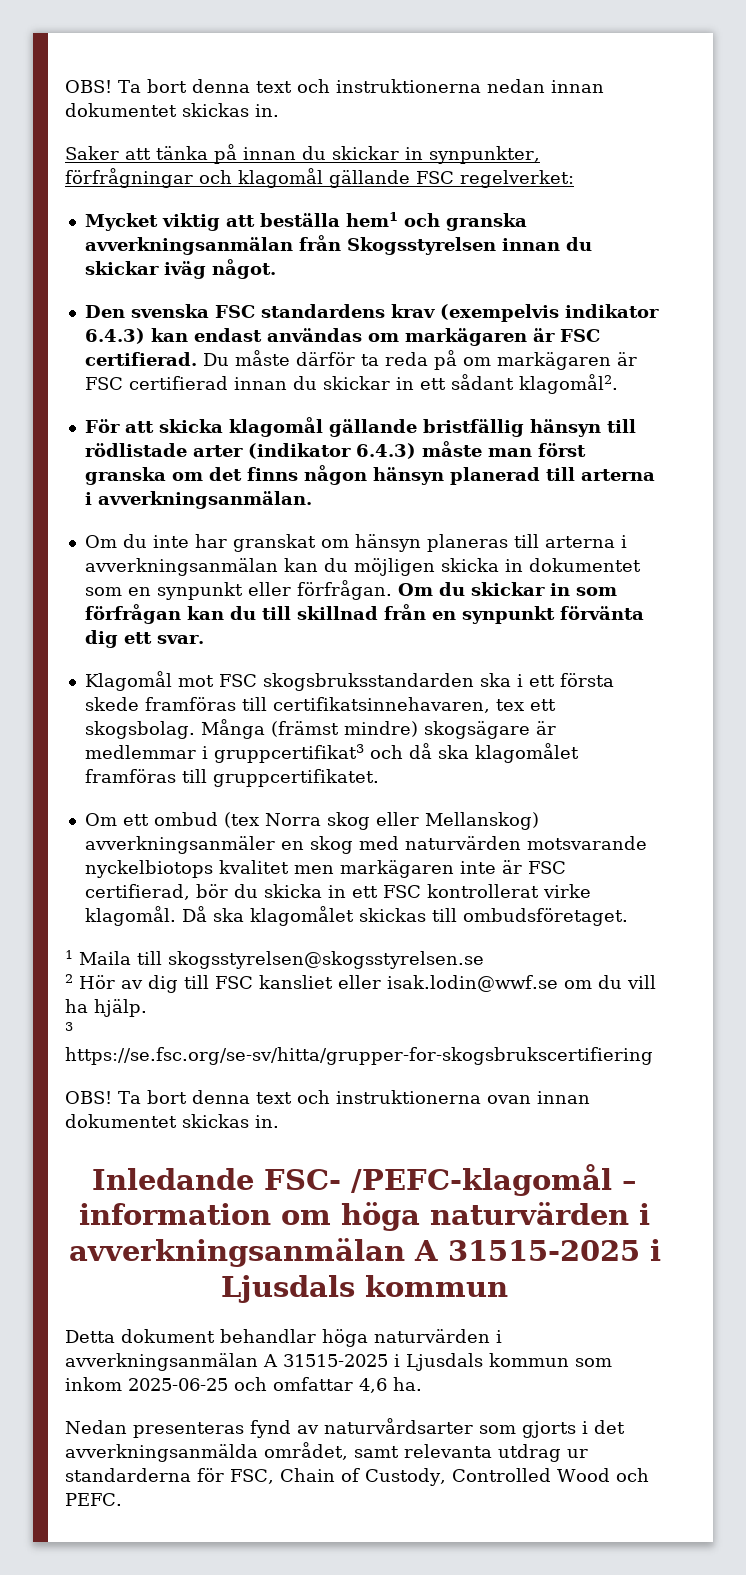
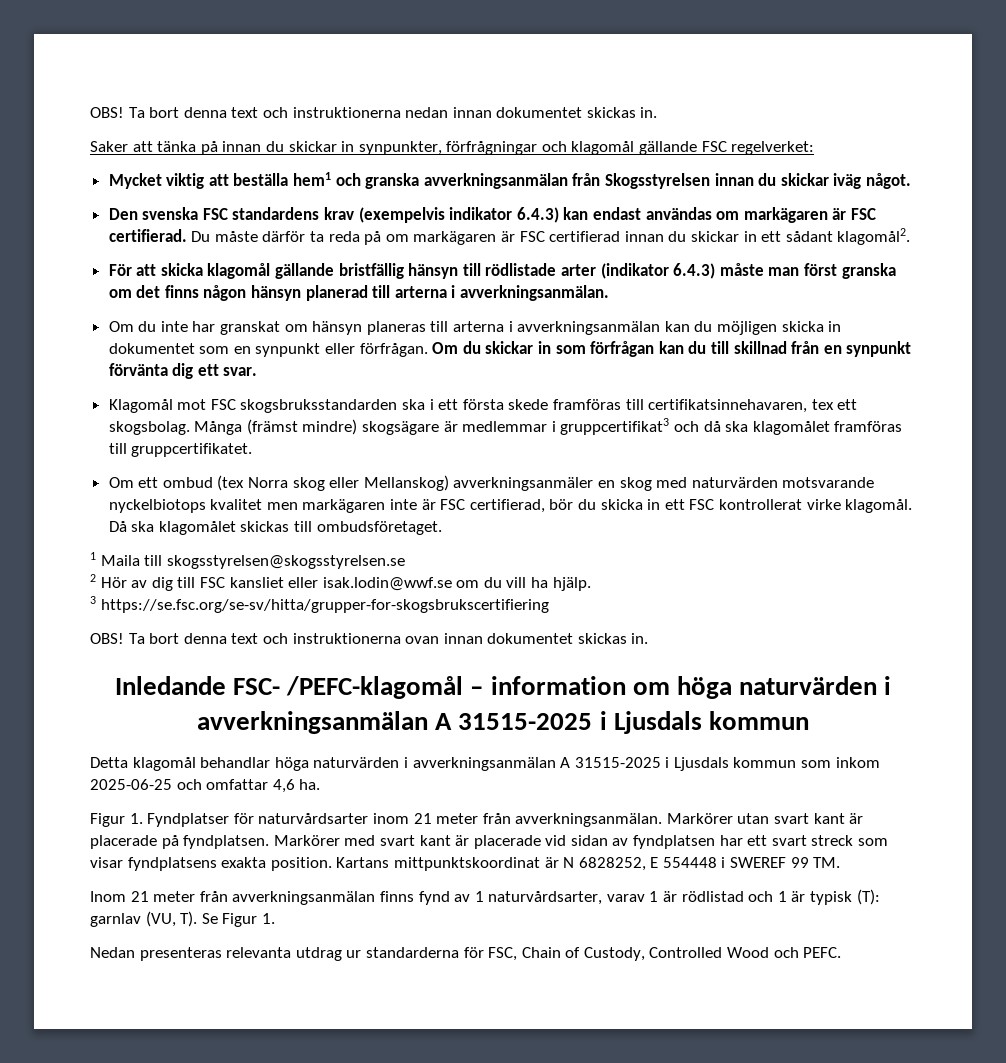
[121,1329,215,1343] dokument -> [132,757,196,771] klagomål
[65,1418,625,1438] [65,1442,399,1462] Nedan presenteras fynd av naturvårdsarter som gjorts i det avverkningsanmälda området, samt -> [90,813,864,827] [90,835,889,849] [90,857,841,871] [90,889,880,905] [90,911,275,927] [90,947,222,961] Figur 1. Fyndplatser för naturvårdsarter inom 21 meter från avverkningsanmälan. Markörer utan svart kant är placerade på fyndplatsen. Markörer med svart kant är placerade vid sidan av fyndplatsen har ett svart streck som visar fyndplatsens exakta position. Kartans mittpunktskoordinat är N 6828252, E 554448 i SWEREF 99 TM. // Inom 21 meter från avverkningsanmälan finns fynd av 1 naturvårdsarter, varav 1 är rödlistad och 1 är typisk (T): garnlav (VU, T). Se Figur 1. // Nedan presenteras

